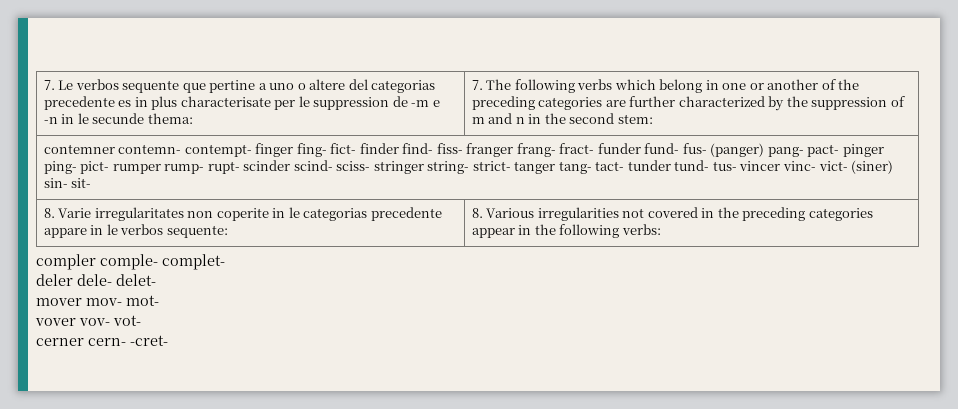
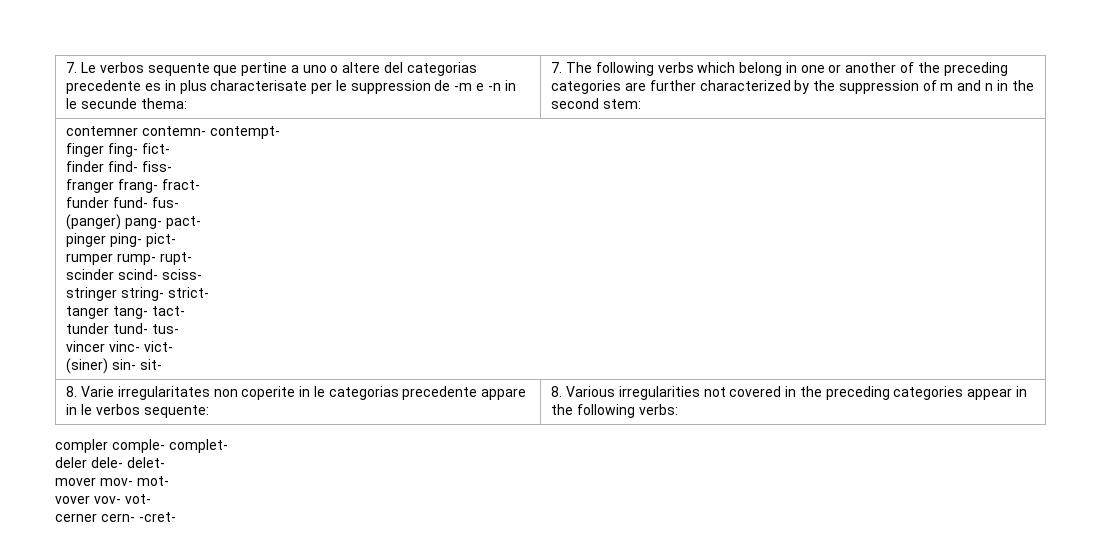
(252, 150) none -> (280, 132) //
(357, 148) none -> (170, 148) //
(463, 148) none -> (172, 166) //
(595, 148) none -> (200, 184) //
(707, 148) none -> (179, 202) //
(840, 150) none -> (201, 222) //
(110, 167) none -> (176, 240) //
(240, 167) none -> (192, 258) //
(371, 166) none -> (202, 274) //
(511, 166) none -> (209, 292) //
(625, 166) none -> (185, 311) //
(737, 166) none -> (179, 329) //
(848, 166) none -> (173, 346) //

